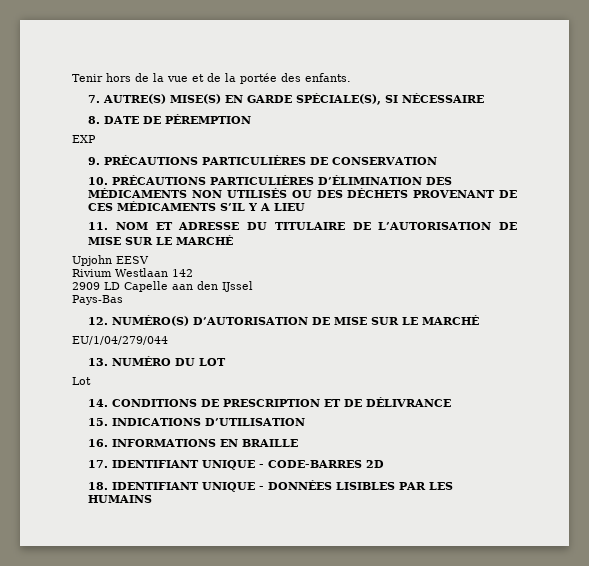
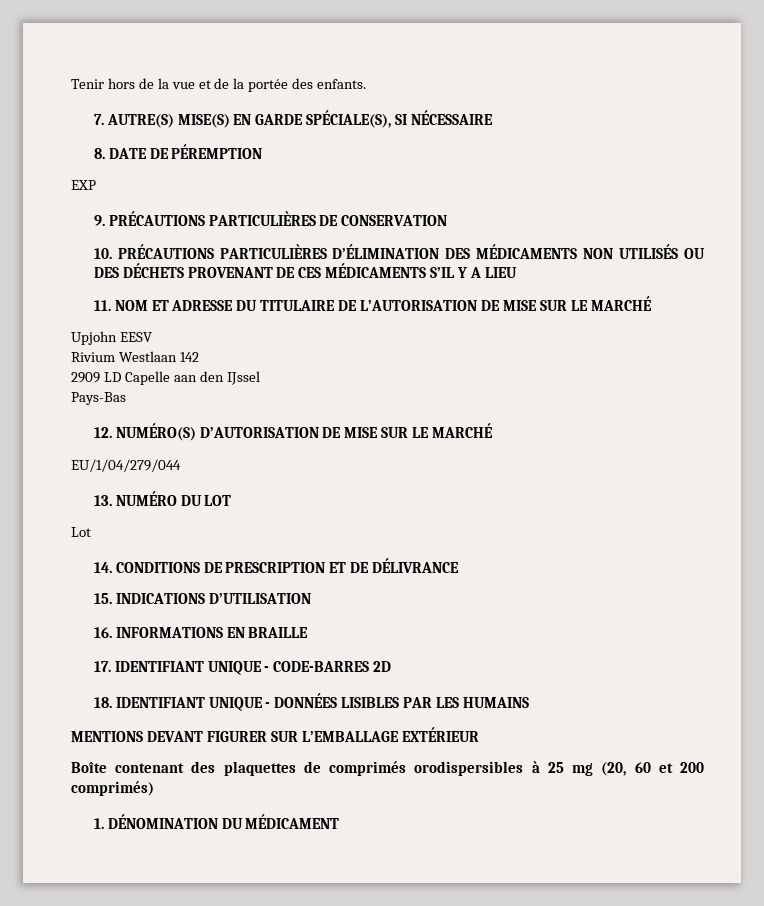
(153, 499) none -> [71,727,479,742] [71,761,705,776] [71,781,154,796] [93,814,340,829] // MENTIONS DEVANT FIGURER SUR L’EMBALLAGE EXTÉRIEUR // Boîte contenant des plaquettes de comprimés orodispersibles à 25 mg (20, 60 et 200 comprimés) // 1. DÉNOMINATION DU MÉDICAMENT

